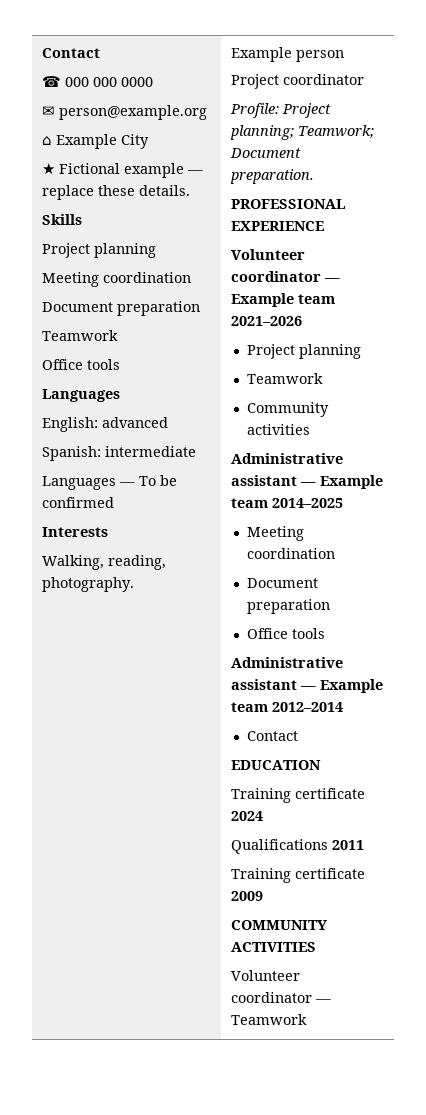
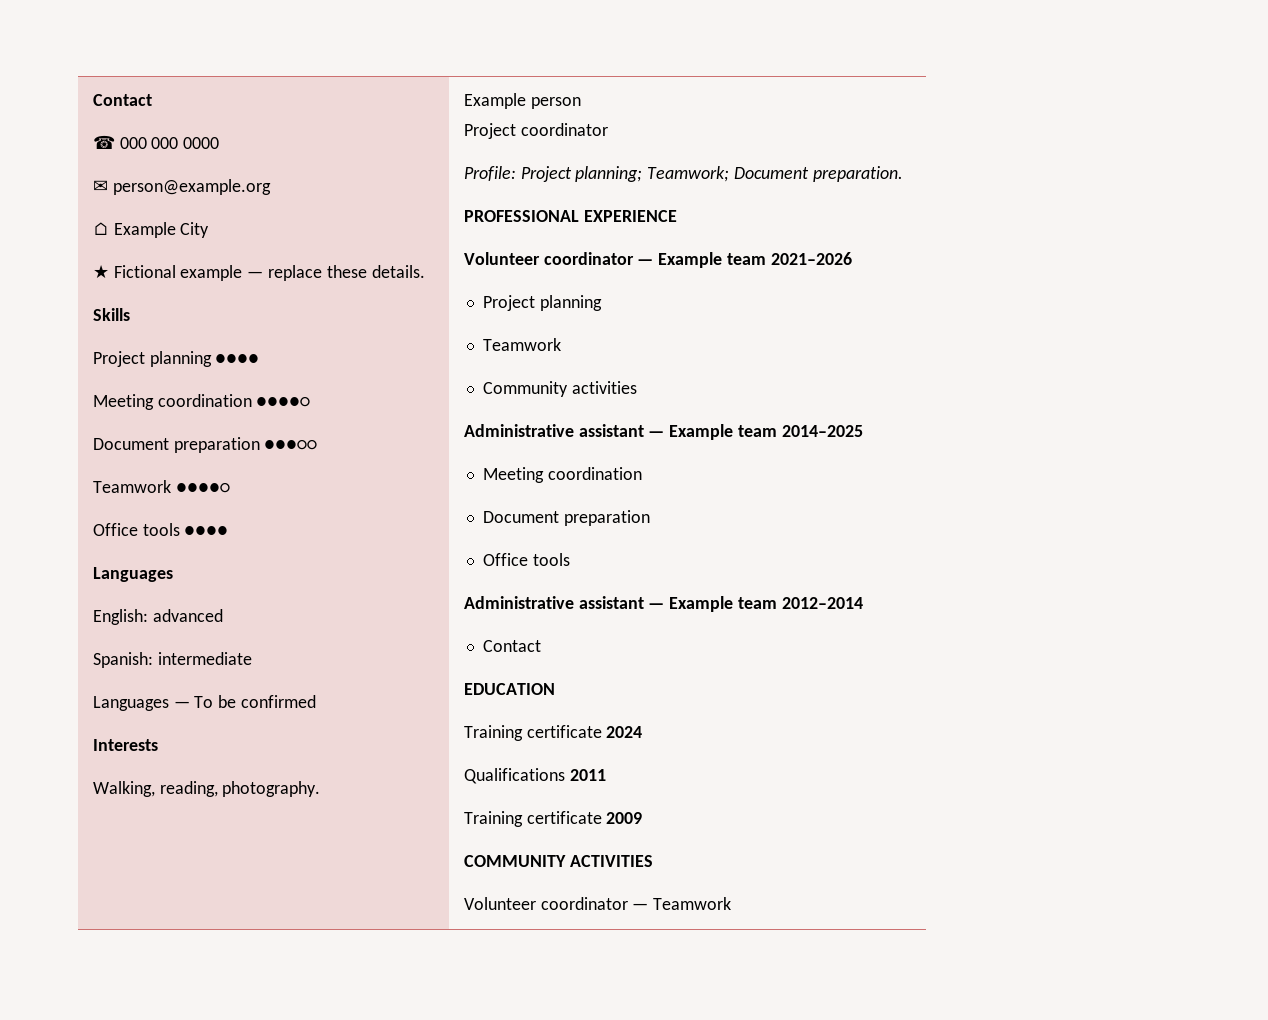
[41,272,191,287] [41,301,200,316] [41,330,118,341] [41,359,120,370] // Meeting coordination // Document preparation // Teamwork // Office tools -> [215,354,260,364] [92,394,311,410] [92,437,318,453] [92,480,230,493] [92,523,229,536] ●●●● // Meeting coordination ●●●●○ // Document preparation ●●●○○ // Teamwork ●●●●○ // Office tools ●●●●

